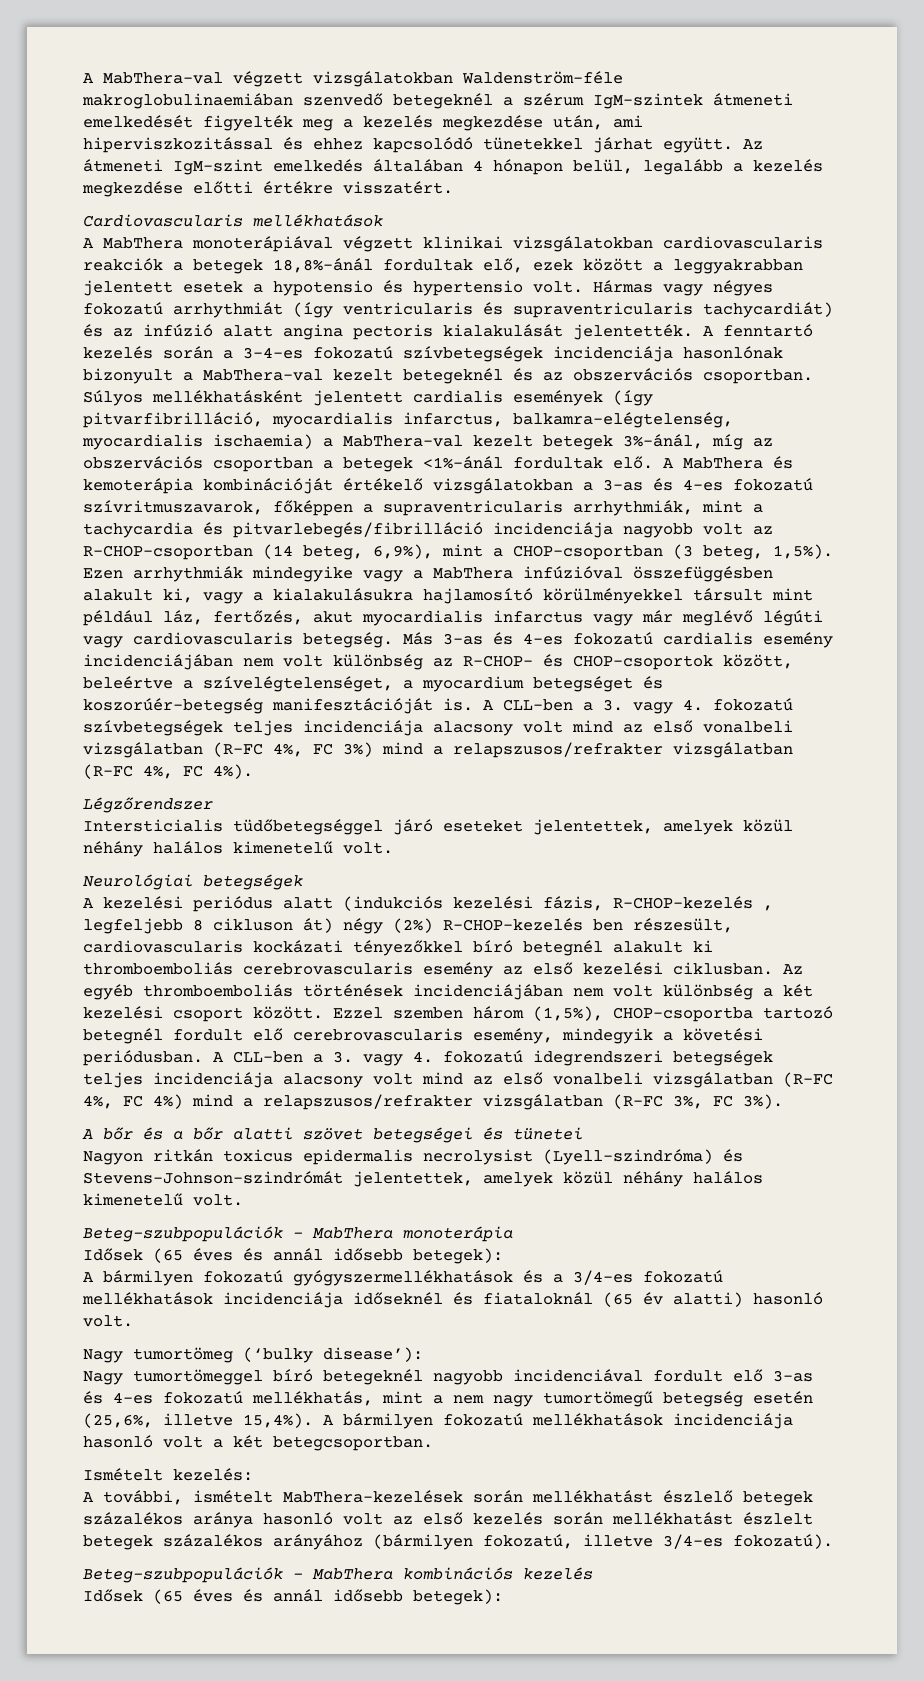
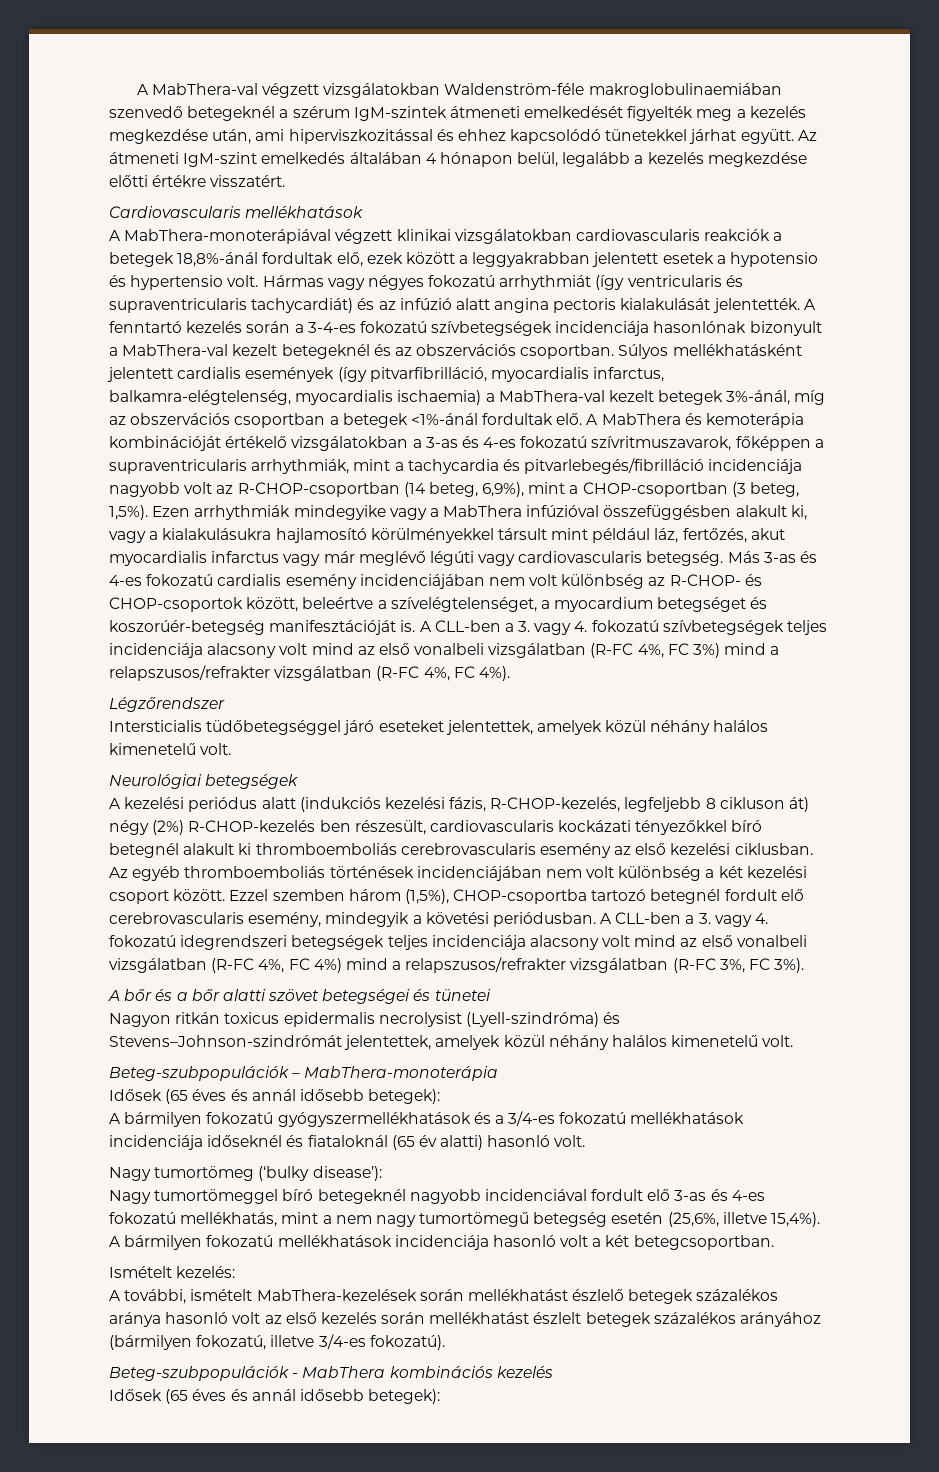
[103,236,333,252] MabThera monoterápiával -> [124,229,332,244] MabThera-monoterápiával
[613,896,773,911] R-CHOP-kezelés , -> [490,797,621,812] R-CHOP-kezelés,
[312,1226,513,1242] MabThera monoterápia -> [304,1066,499,1081] MabThera-monoterápia

